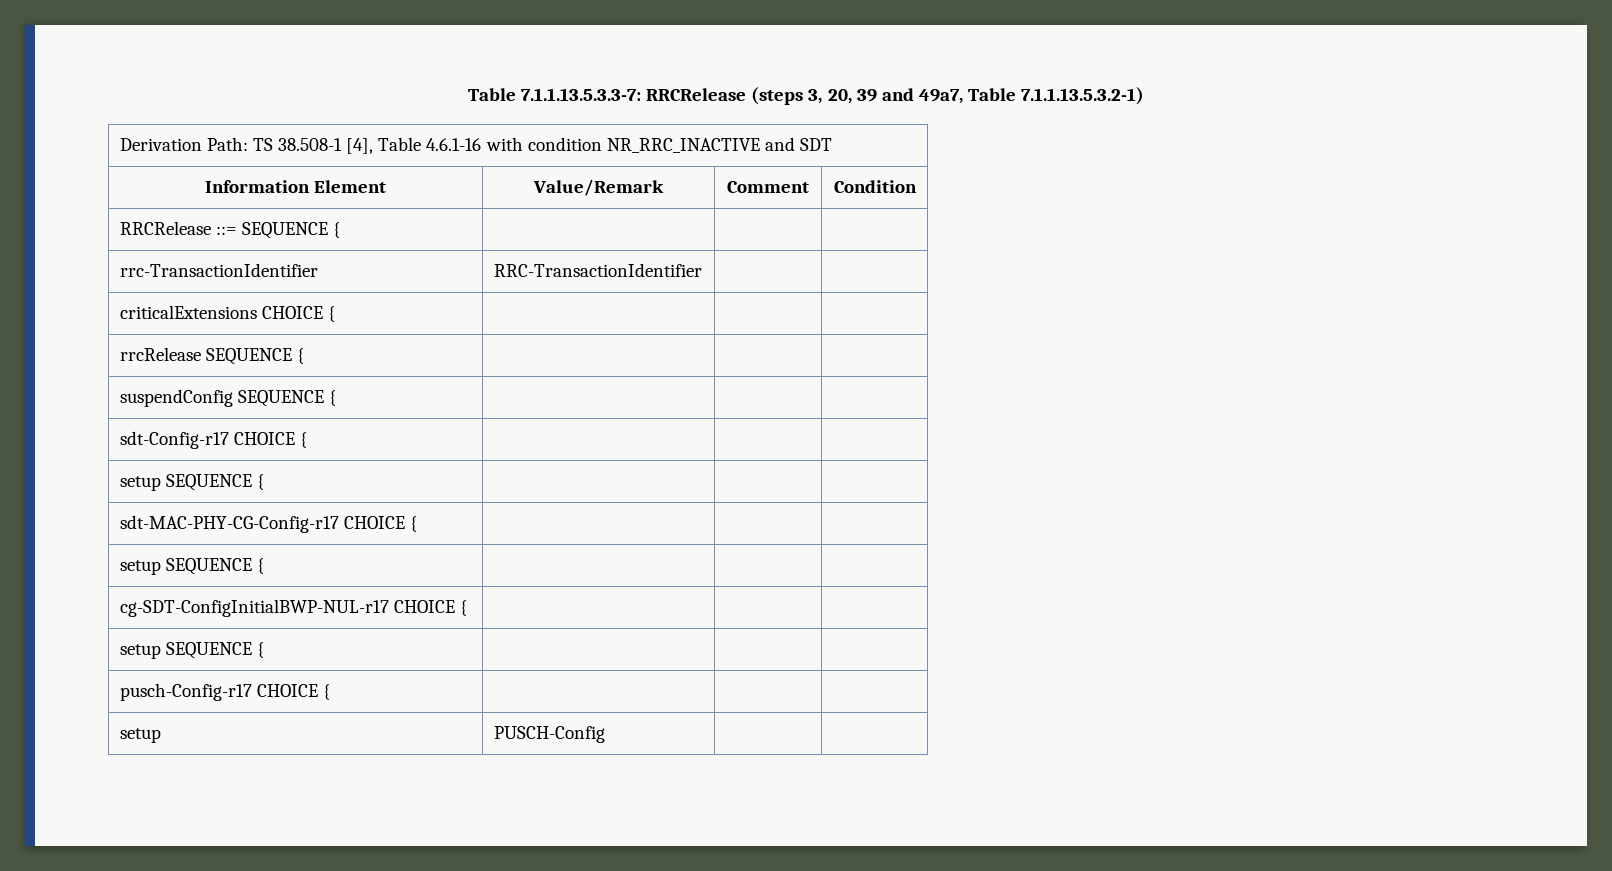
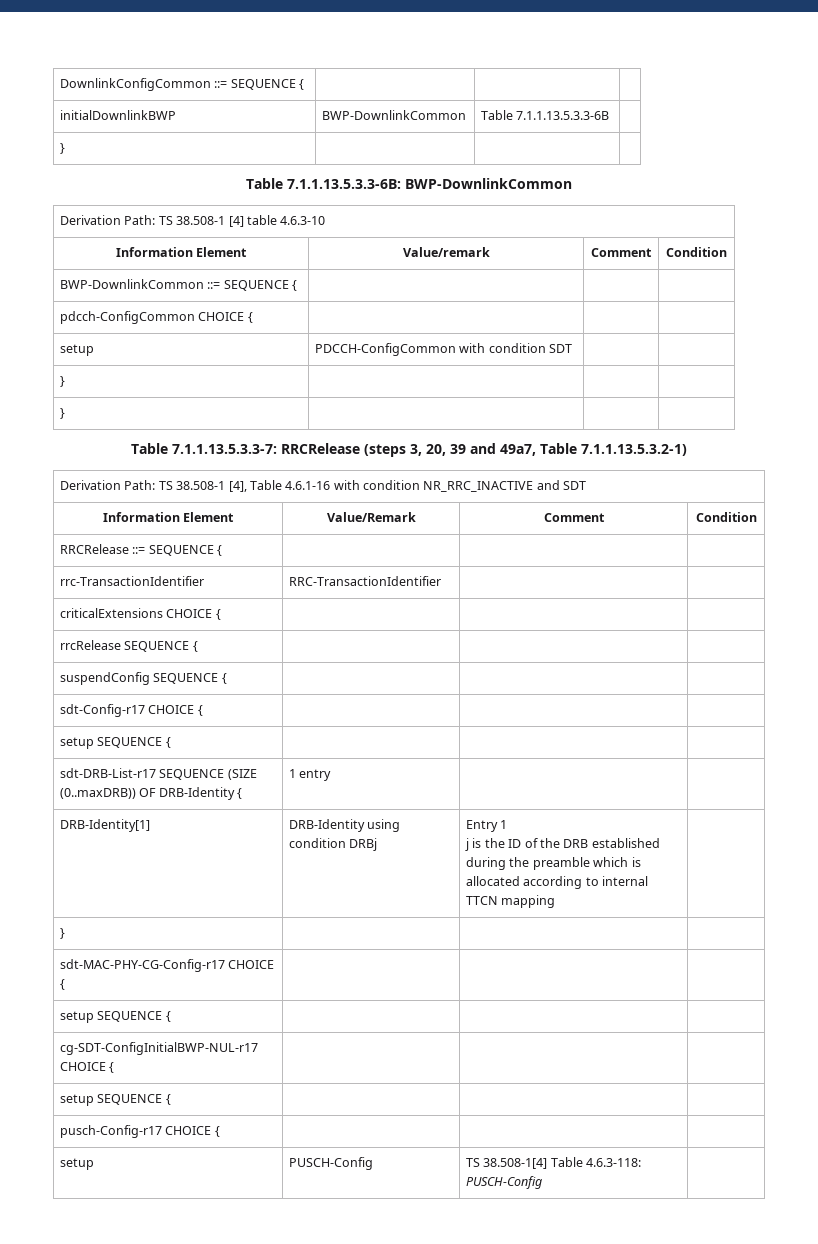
(467, 94) none -> [60,78,305,91] [60,110,177,120] [322,110,467,120] [481,110,610,120] [60,143,66,154] [246,178,572,189] [60,215,326,227] [115,247,248,257] [402,247,490,257] [591,248,652,257] [666,247,727,257] [60,279,298,291] [60,311,253,324] [60,344,95,356] [315,343,573,356] [60,376,66,387] [60,408,66,419] DownlinkConfigCommon ::= SEQUENCE { | | | // initialDownlinkBWP | BWP-DownlinkCommon | Table 7.1.1.13.5.3.3-6B | // } | | | // Table 7.1.1.13.5.3.3-6B: BWP-DownlinkCommon // Derivation Path: TS 38.508-1 [4] table 4.6.3-10 // Information Element | Value/remark | Comment | Condition // BWP-DownlinkCommon ::= SEQUENCE { | | | // pdcch-ConfigCommon CHOICE { | | | // setup | PDCCH-ConfigCommon with condition SDT | | // } | | | // } | | | //
(264, 482) none -> [60,768,257,780] [60,787,243,800] [289,769,332,781] [60,819,151,832] [289,819,401,832] [289,838,378,851] [466,820,508,832] [465,838,660,851] [466,857,641,870] [466,876,649,889] [466,895,556,908] [60,928,66,939] // sdt-DRB-List-r17 SEQUENCE (SIZE (0..maxDRB)) OF DRB-Identity { | 1 entry | | // DRB-Identity[1] | DRB-Identity using condition DRBj | Entry 1 // j is the ID of the DRB established during the preamble which is allocated according to internal TTCN mapping | // } | | |
(605, 734) none -> [466,1157,642,1169] [466,1176,543,1189] TS 38.508-1[4] Table 4.6.3-118: PUSCH-Config

